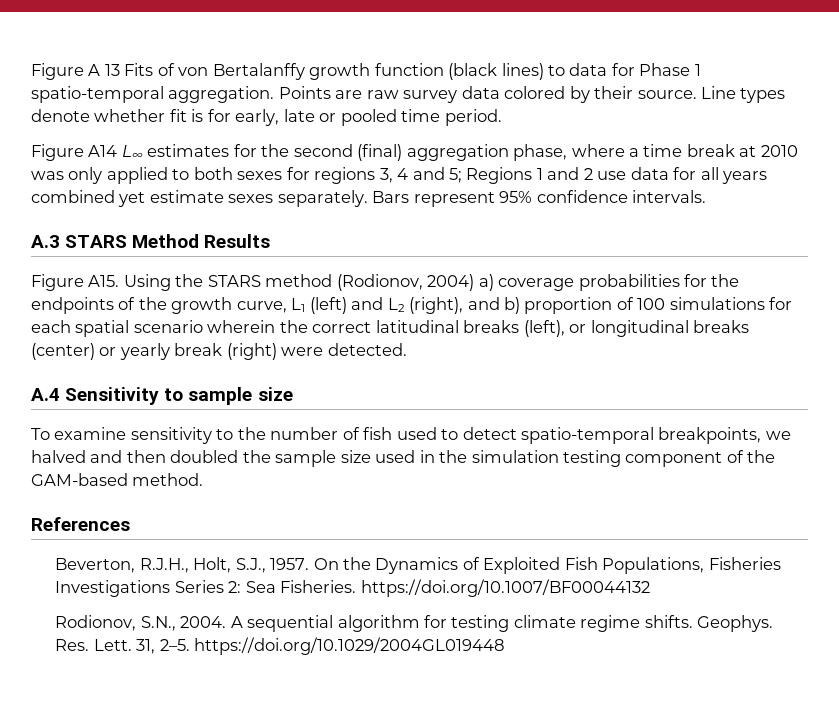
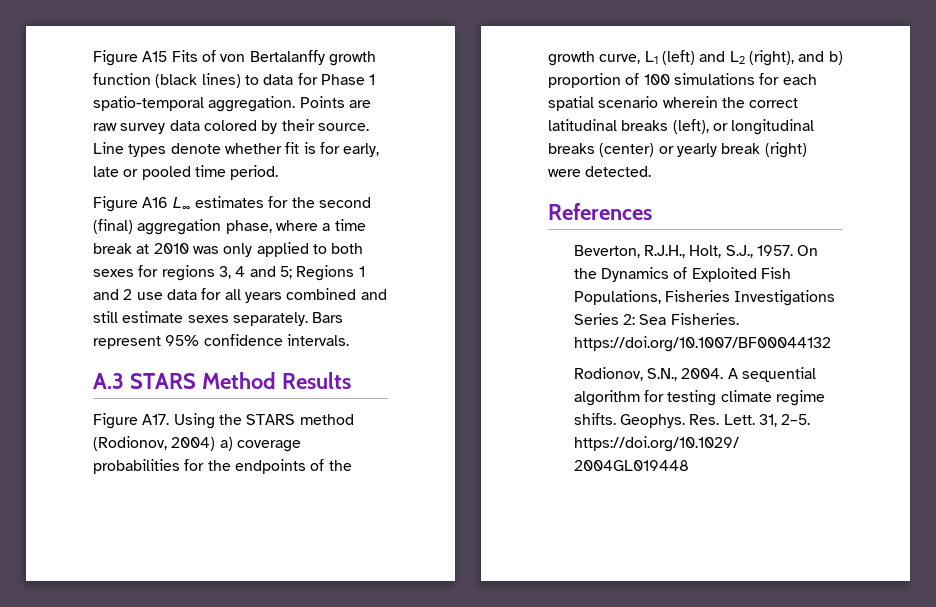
[31,63,120,80] Figure A 13 -> [93,50,168,66] Figure A15
[88,145,118,157] A14 -> [142,197,169,208] A16
[118,192,146,207] yet -> [360,289,387,300] [93,311,118,323] and still
[88,275,120,287] A15. -> [142,414,170,425] A17.
[31,387,293,405] [31,427,791,444] [31,450,776,467] [31,473,204,486] // A.4 Sensitivity to sample size // To examine sensitivity to the number of fish used to detect spatio-temporal breakpoints, we halved and then doubled the sample size used in the simulation testing component of the GAM-based method. -> (652, 171) none

